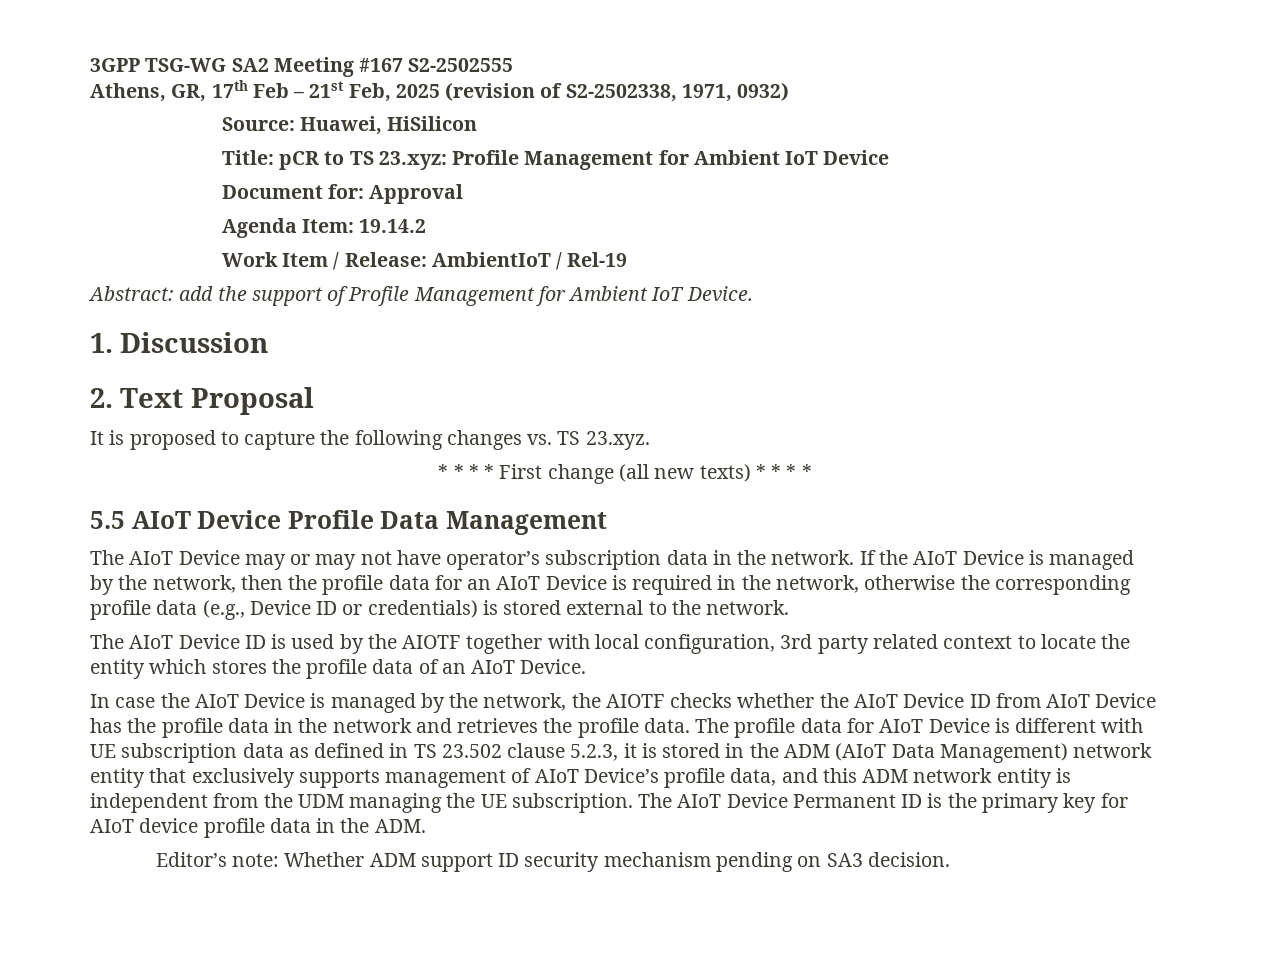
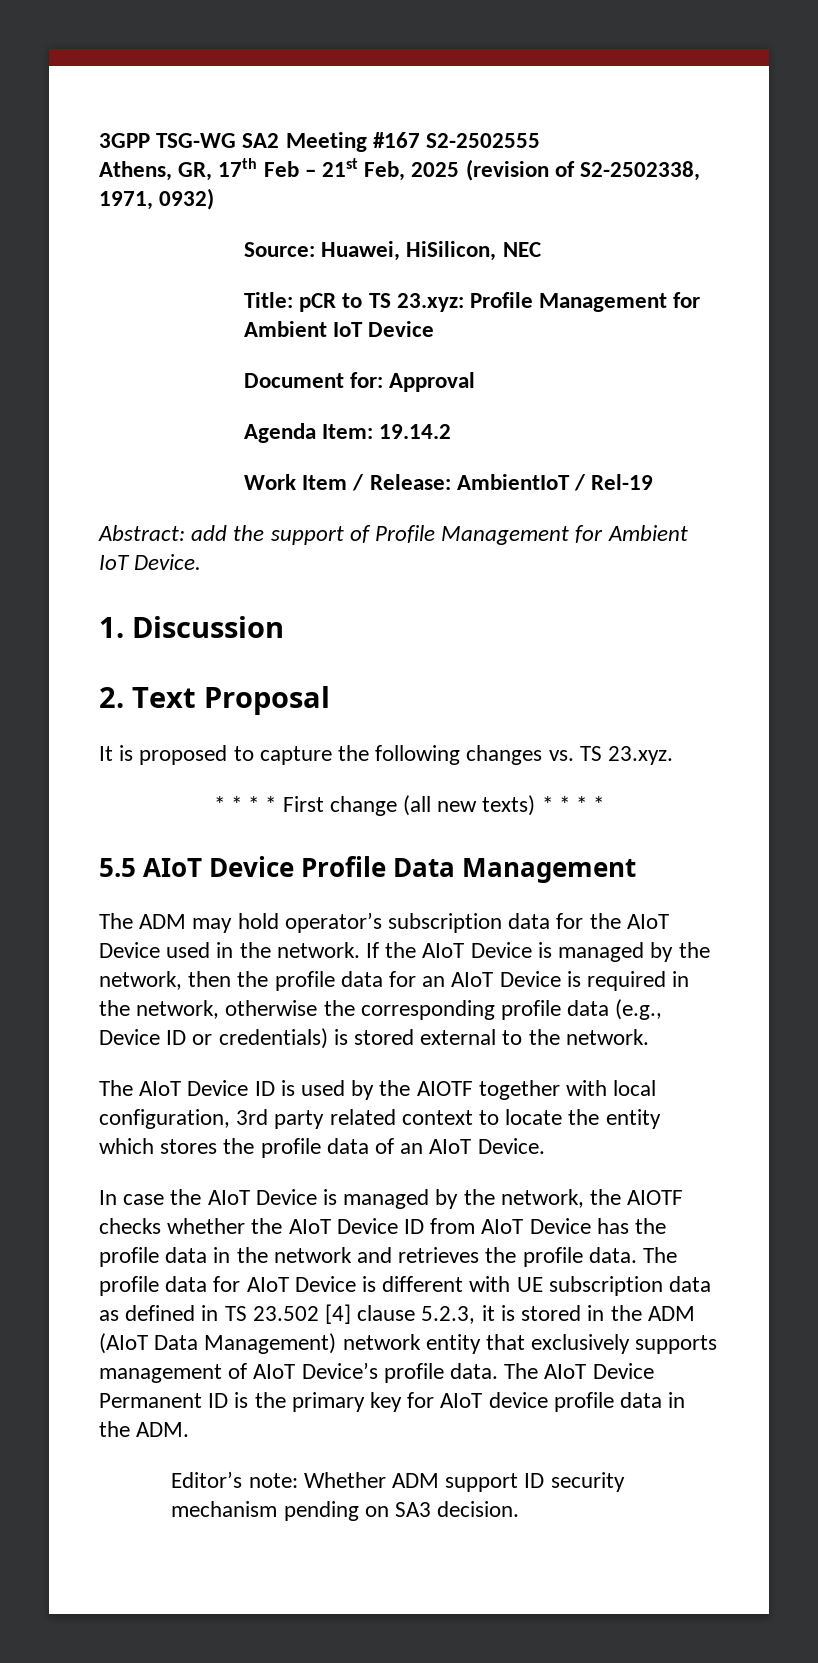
[387,116,478,131] HiSilicon -> [406,241,541,261] HiSilicon, NEC
[129,550,708,570] AIoT Device may or may not have operator’s subscription data -> [139,912,669,933] [99,942,211,958] ADM may hold operator’s subscription data for the AIoT Device used
(502, 751) none -> [325,1304,352,1324] [4]
[730,768,1071,788] [90,793,633,813] data, and this ADM network entity is independent from the UDM managing the UE subscription. -> [450,1363,499,1379] data.

